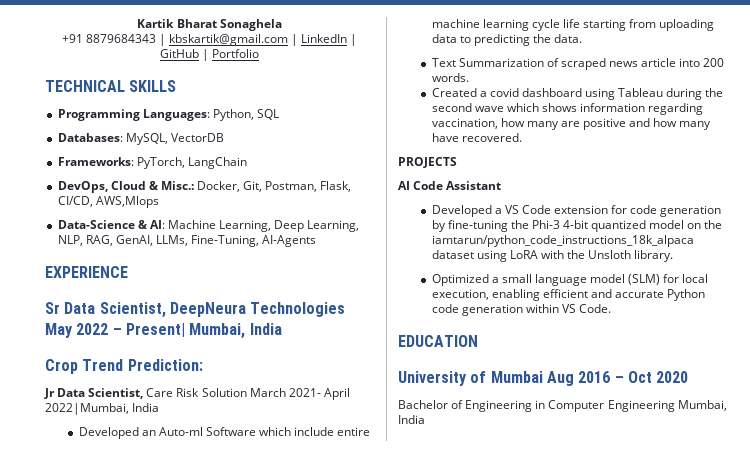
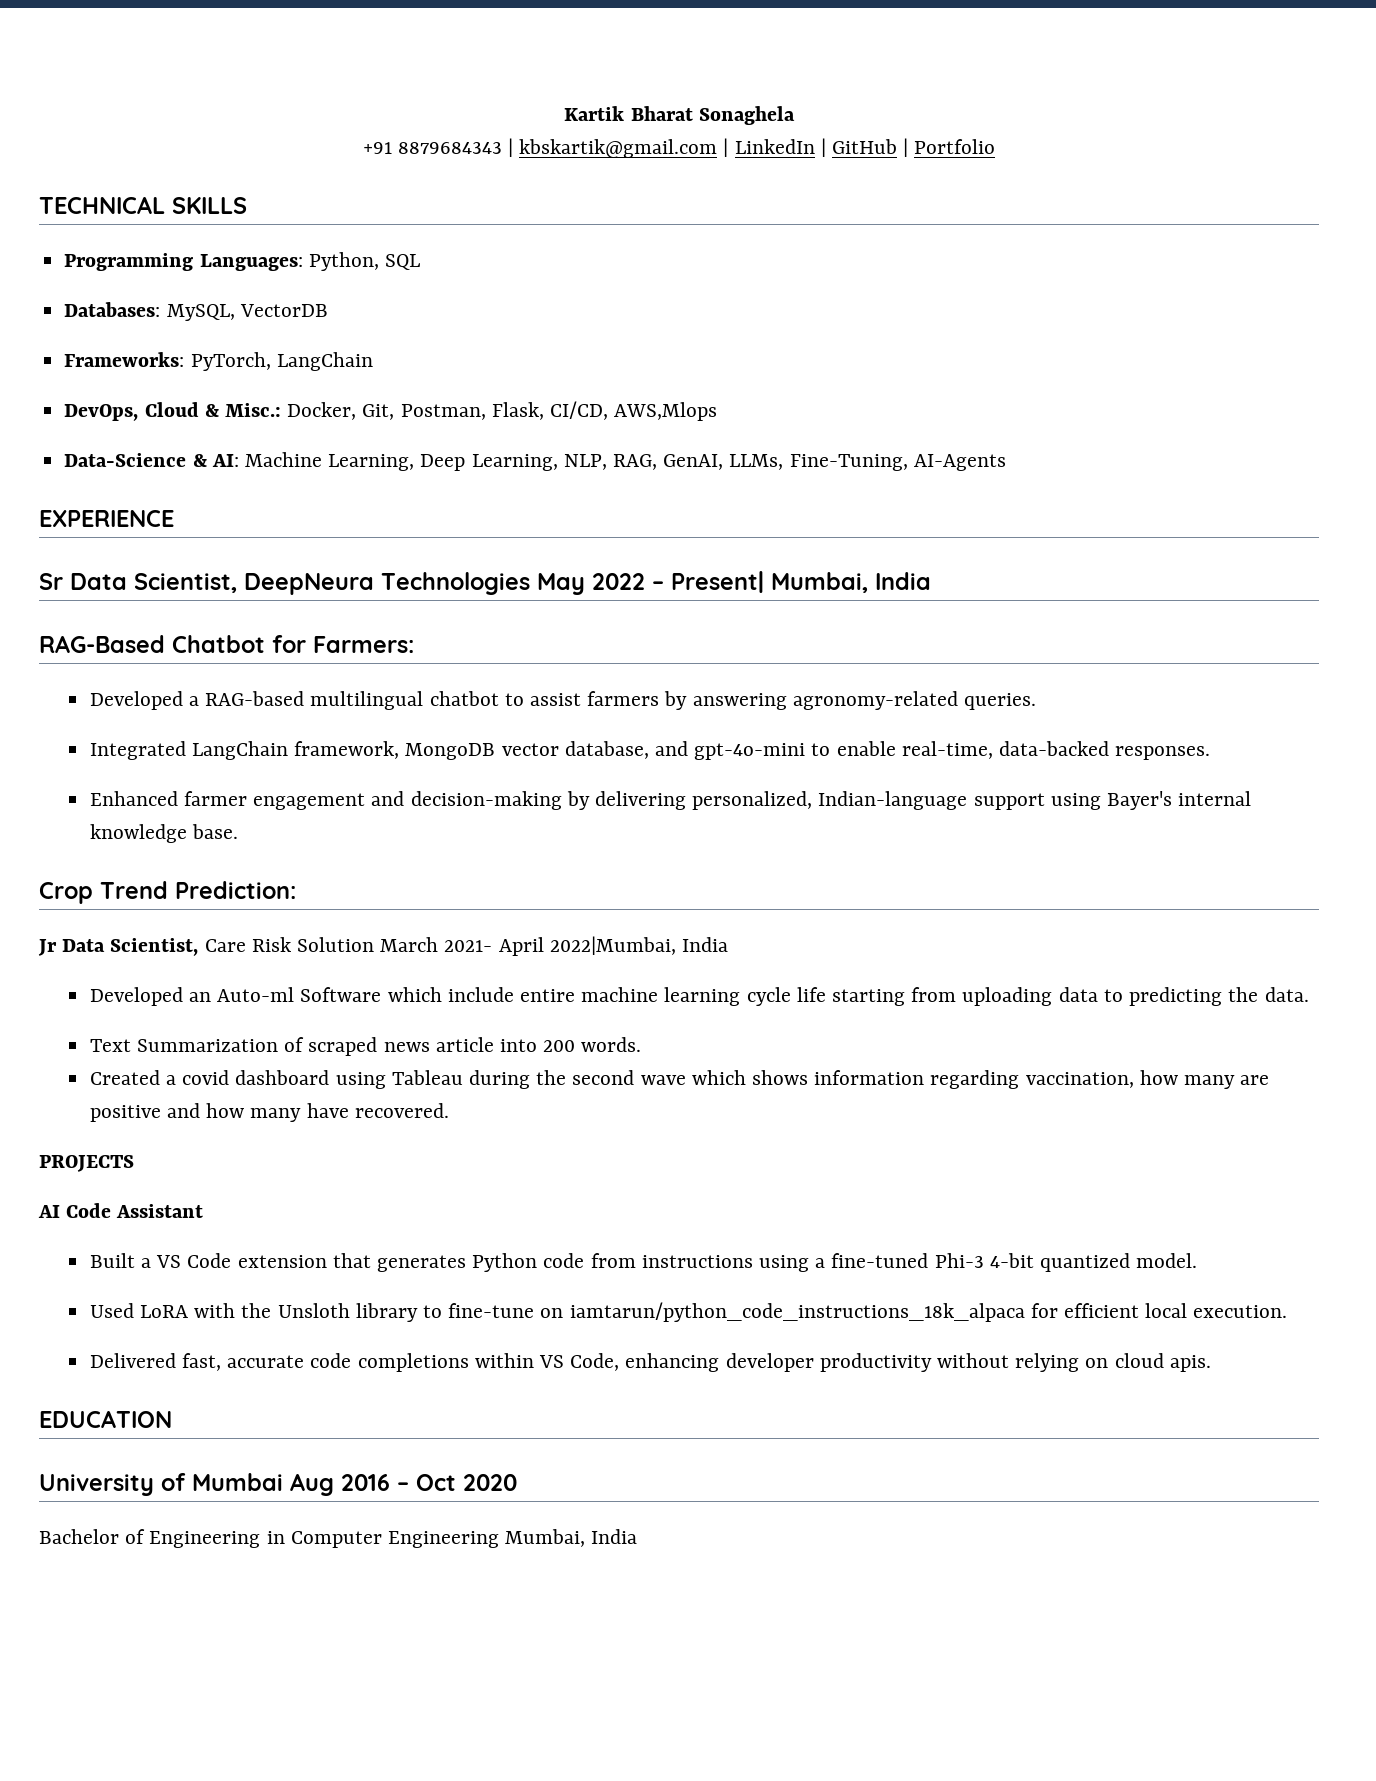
(282, 329) none -> [39,635,414,653] [89,691,1037,710] [89,741,1211,760] [89,791,1252,810] [89,824,238,843] // RAG-Based Chatbot for Farmers: // Developed a RAG-based multilingual chatbot to assist farmers by answering agronomy-related queries. // Integrated LangChain framework, MongoDB vector database, and gpt-4o-mini to enable real-time, data-backed responses. // Enhanced farmer engagement and decision-making by delivering personalized, Indian-language support using Bayer's internal knowledge base.
[431,205,492,217] Developed -> [89,1253,135,1268] Built
[611,205,722,217] [431,220,723,232] [431,235,694,247] [431,250,674,262] [431,274,709,286] [431,289,706,301] [431,304,611,316] for code generation by fine-tuning the Phi-3 4-bit quantized model on the iamtarun/python_code_instructions_18k_alpaca dataset using LoRA with the Unsloth library. // Optimized a small language model (SLM) for local execution, enabling efficient and accurate Python code generation within VS Code. -> [332,1253,1198,1272] [89,1302,1288,1322] [89,1353,1211,1372] that generates Python code from instructions using a fine-tuned Phi-3 4-bit quantized model. // Used LoRA with the Unsloth library to fine-tune on iamtarun/python_code_instructions_18k_alpaca for efficient local execution. // Delivered fast, accurate code completions within VS Code, enhancing developer productivity without relying on cloud apis.

